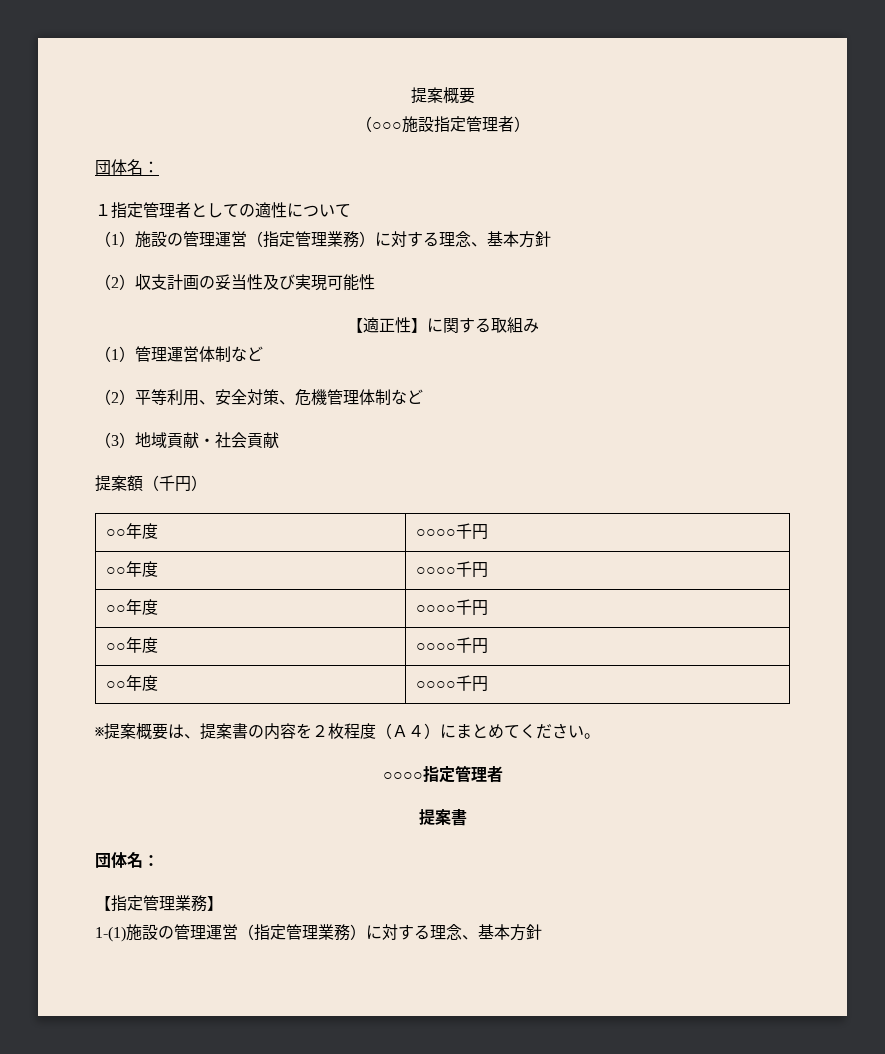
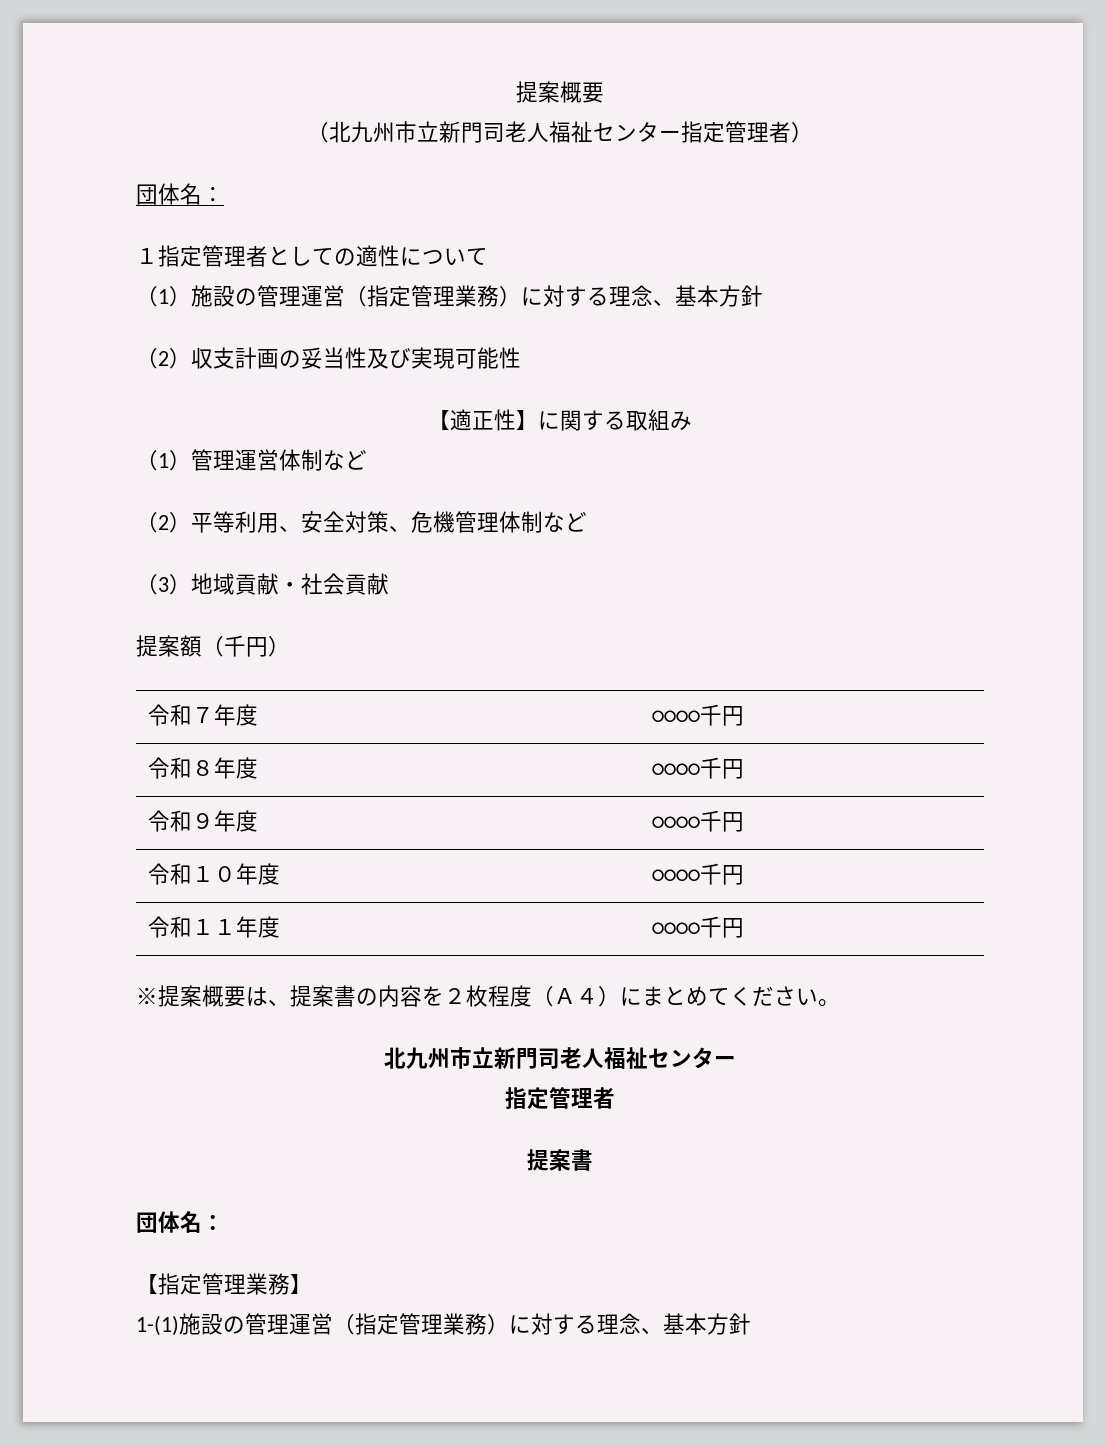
[371,116,434,133] ○○○施設 -> [329,121,681,143] 北九州市立新門司老人福祉センター
[106,523,159,539] [416,523,489,540] [106,561,159,577] [416,561,489,578] [106,599,159,615] [416,599,489,616] [106,637,159,653] [416,637,489,654] [106,681,127,689] ○○年度 | ○○○○千円 // ○○年度 | ○○○○千円 // ○○年度 | ○○○○千円 // ○○年度 | ○○○○千円 // ○○ -> [148,704,259,726] [652,704,745,726] [148,757,259,779] [652,757,745,779] [148,810,259,832] [652,810,745,832] [148,863,281,885] [652,863,745,885] [148,916,237,938] 令和７年度 | ○○○○千円 // 令和８年度 | ○○○○千円 // 令和９年度 | ○○○○千円 // 令和１０年度 | ○○○○千円 // 令和１１
[382,772,423,780] ○○○○ -> [384,1047,736,1069] 北九州市立新門司老人福祉センター //

